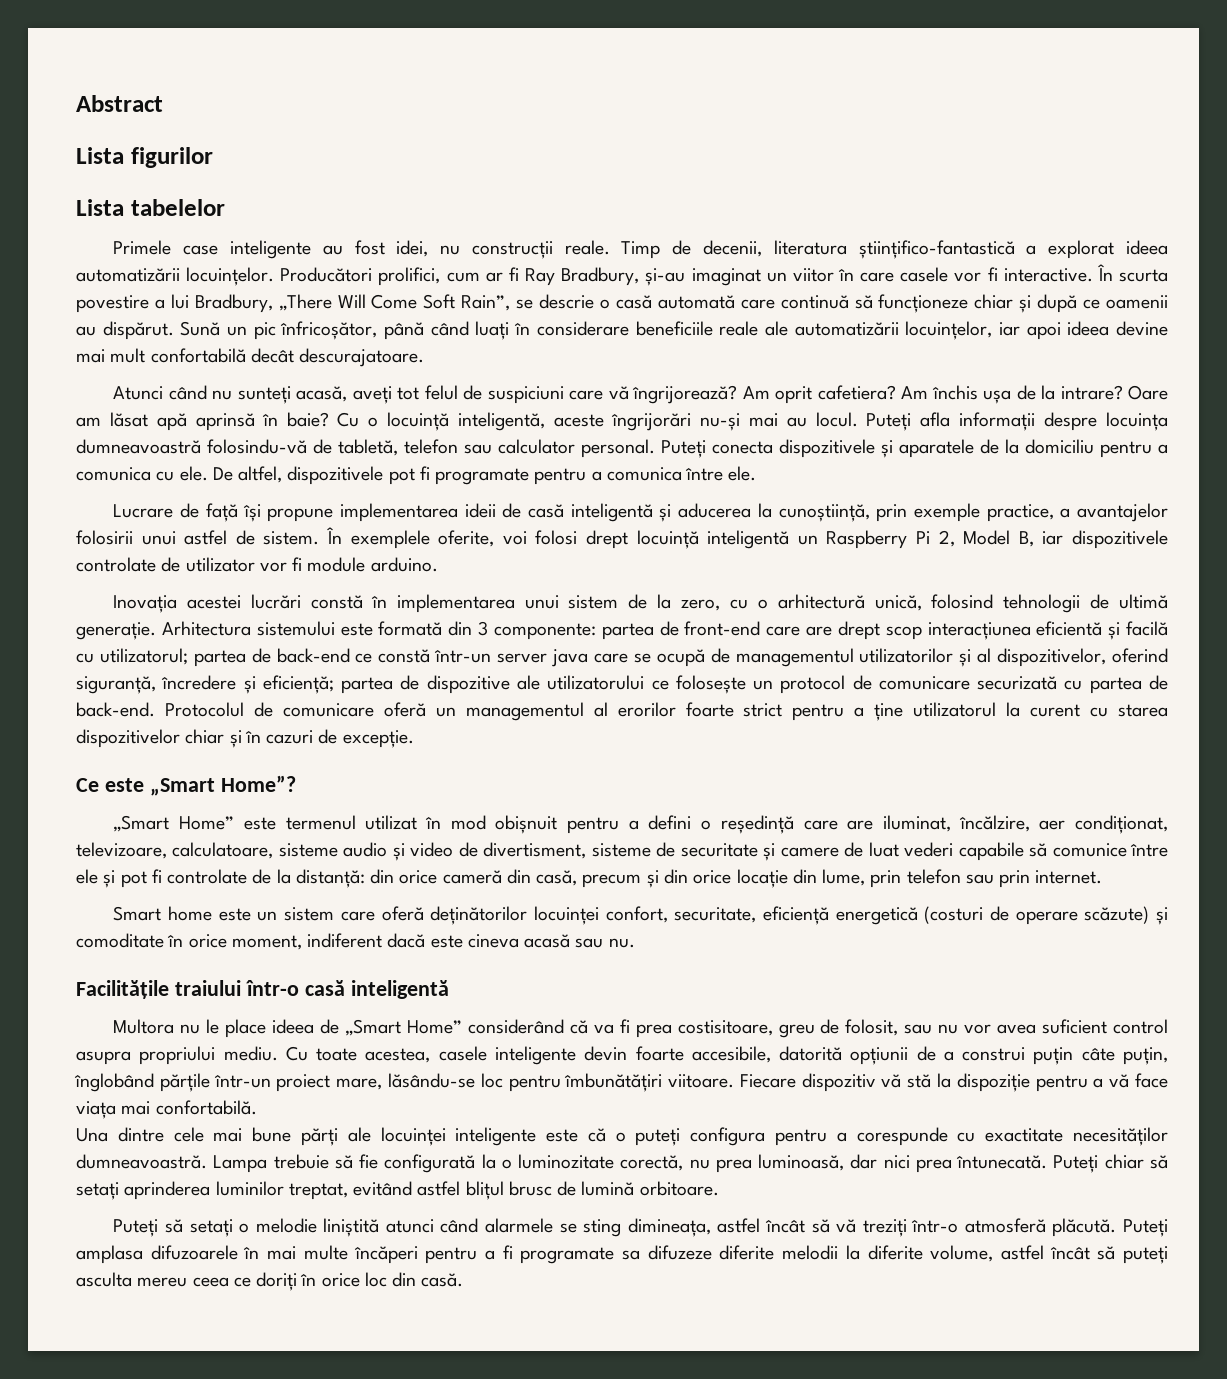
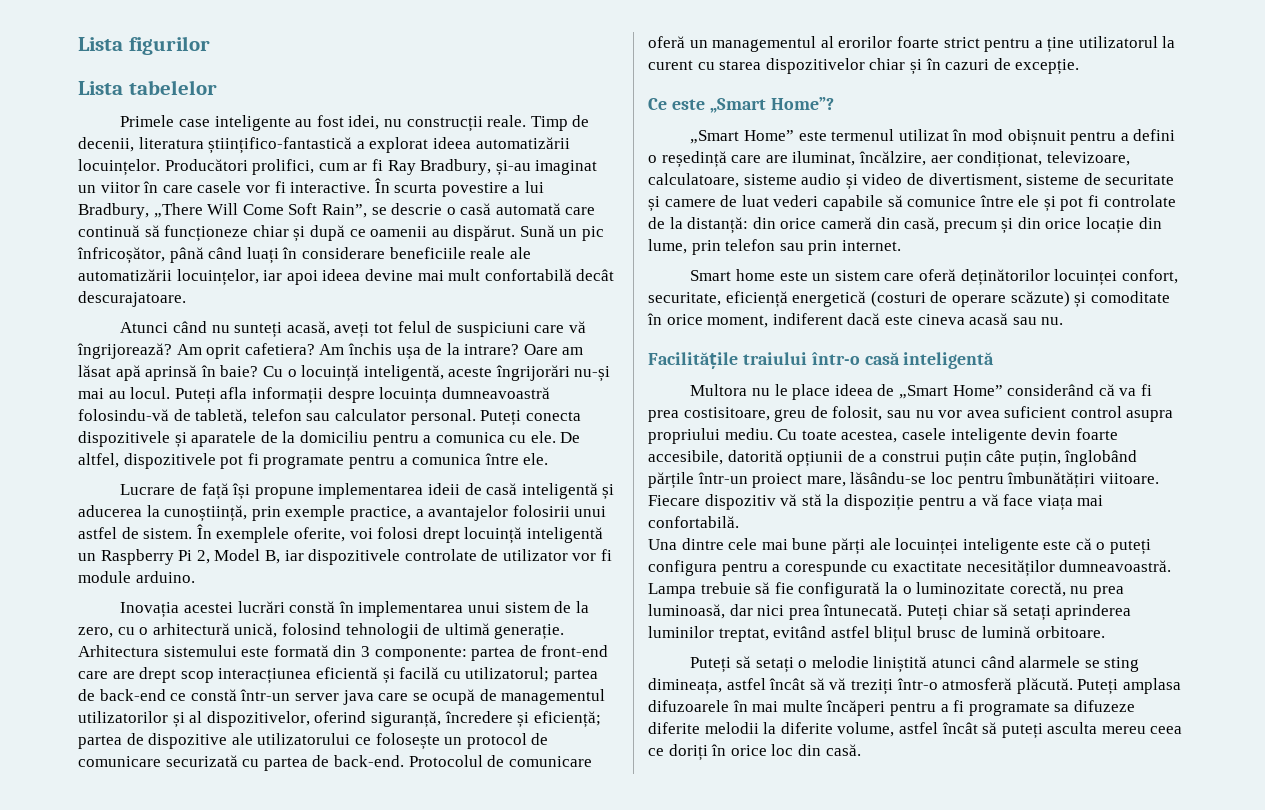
[76,95,163,112] Abstract // -> (78, 44) none

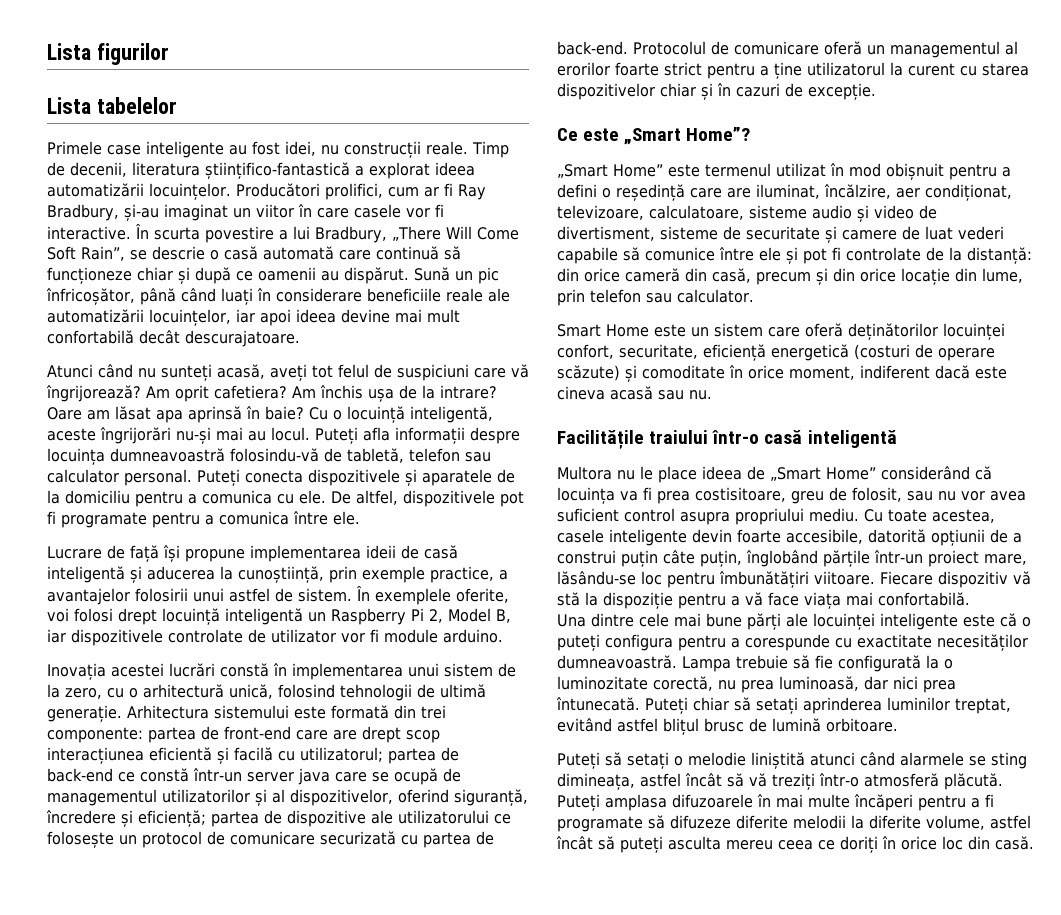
[115,365,141,381] apă -> [156,410,183,423] apa
[360,646,370,657] 3 -> [421,705,446,719] trei
[808,240,901,255] prin internet. -> [677,289,754,303] calculator.
[736,269,776,281] home -> [606,324,649,337] Home
(1115, 390) none -> [557,487,615,504] locuința
[1054,704,1070,712] sa -> [648,815,665,829] să

